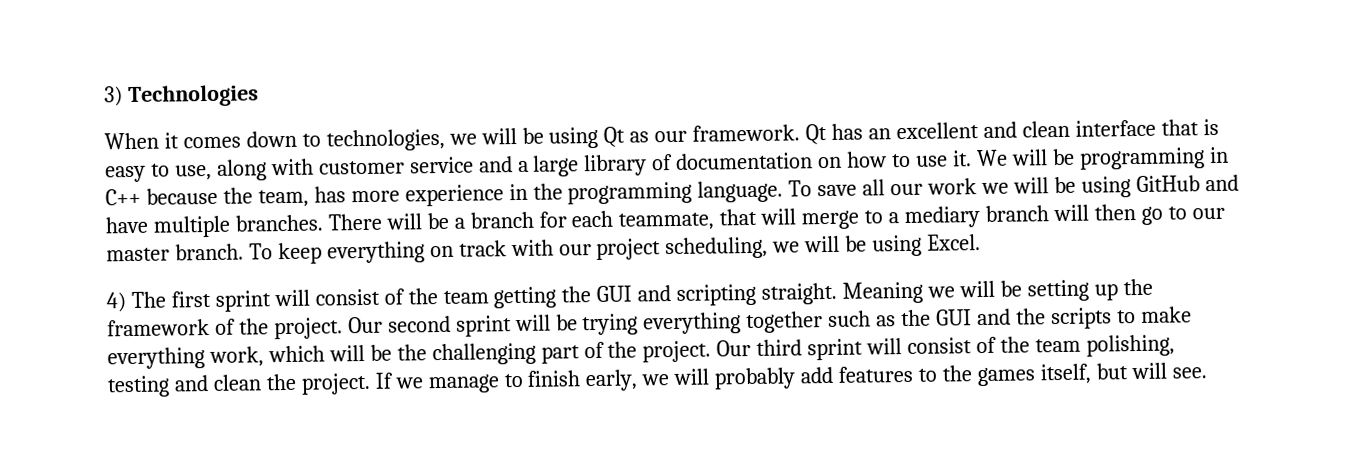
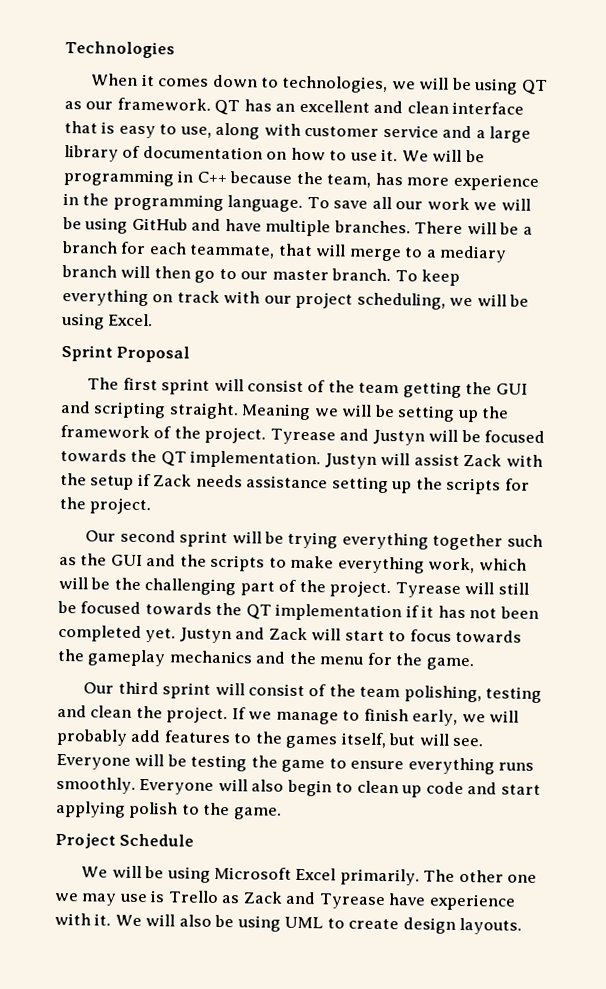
[104,86,123,107] 3) -> (65, 50) none
[603,126,626,147] Qt -> [520,79,548,95] QT
[805,123,828,145] Qt -> [214,99,241,116] QT
[106,292,126,313] 4) -> [61,345,191,363] Sprint Proposal //
(343, 328) none -> [269,428,546,446] [60,448,543,469] [60,472,530,495] [59,496,152,515] Tyrease and Justyn will be focused towards the QT implementation. Justyn will assist Zack with the setup if Zack needs assistance setting up the scripts for the project. //
(712, 351) none -> [394,582,529,598] [57,600,539,622] [58,624,523,644] [57,648,474,671] Tyrease will still be focused towards the QT implementation if it has not been completed yet. Justyn and Zack will start to focus towards the gameplay mechanics and the menu for the game. //
(1207, 373) none -> [56,753,535,775] [56,776,541,798] [55,800,282,820] [55,832,195,849] [81,865,538,886] [54,890,516,911] [54,912,523,935] Everyone will be testing the game to ensure everything runs smoothly. Everyone will also begin to clean up code and start applying polish to the game. // Project Schedule // We will be using Microsoft Excel primarily. The other one we may use is Trello as Zack and Tyrease have experience with it. We will also be using UML to create design layouts.

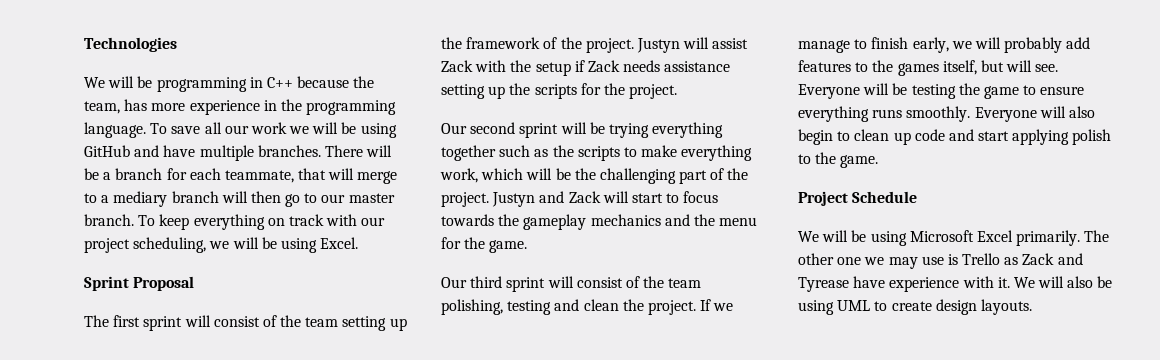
[91,73,548,95] [64,97,525,116] [64,121,532,143] [64,145,399,162] When it comes down to technologies, we will be using QT as our framework. QT has an excellent and clean interface that is easy to use, along with customer service and a large library of documentation on how to use it. -> (177, 44) none
[402,381,528,398] [60,400,395,421] getting the GUI and scripting straight. Meaning we will be -> (339, 322) none
[269,428,546,446] [60,448,322,469] Tyrease and Justyn will be focused towards the QT implementation. -> (634, 45) none
[110,554,207,567] GUI and the -> (574, 151) none
[394,582,529,598] [57,600,539,622] [58,624,177,643] Tyrease will still be focused towards the QT implementation if it has not been completed yet. -> (489, 199) none

